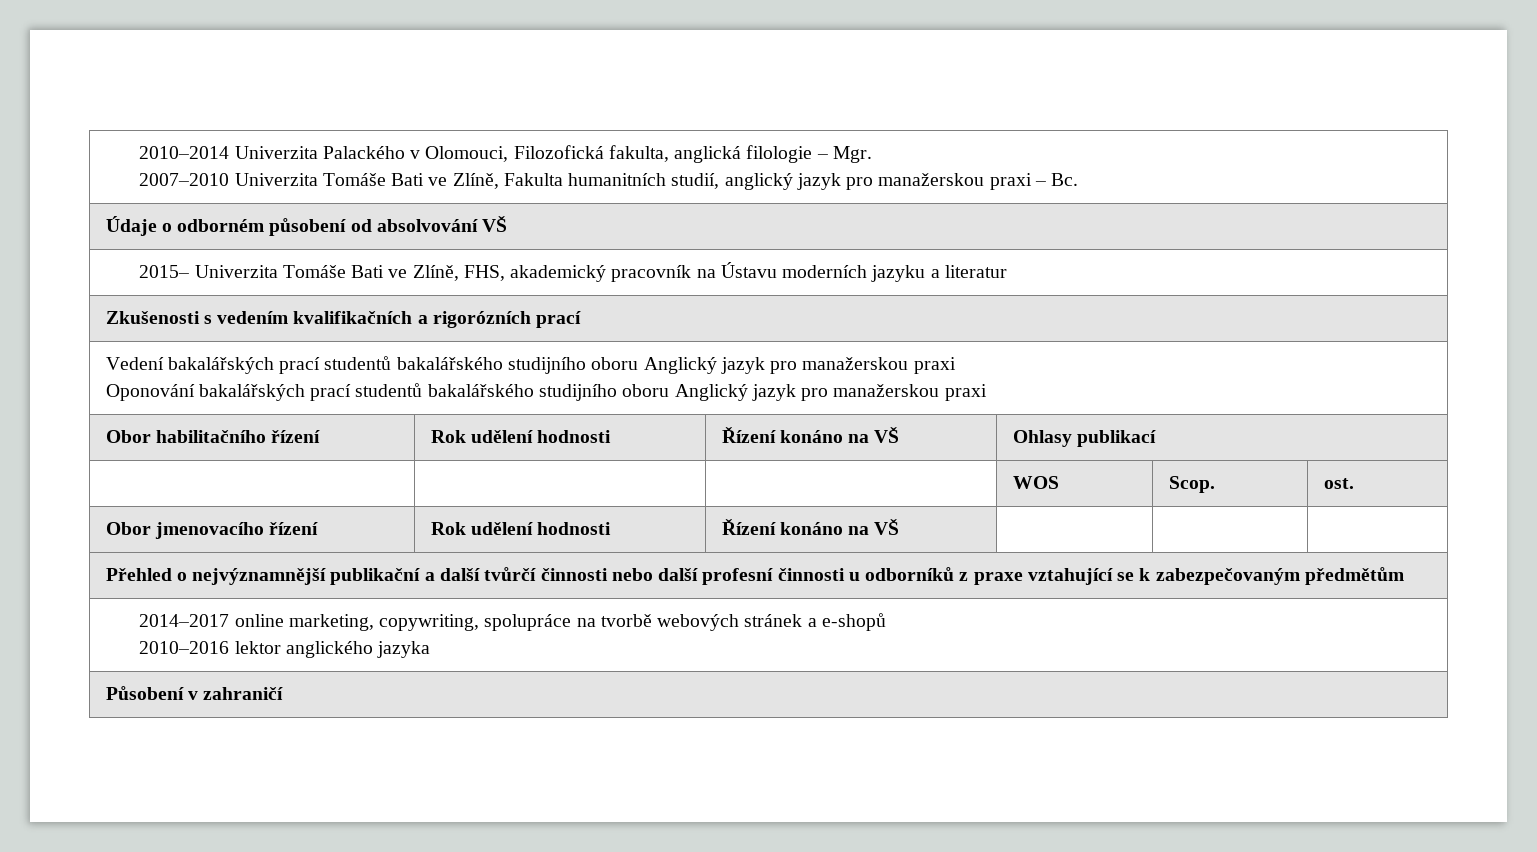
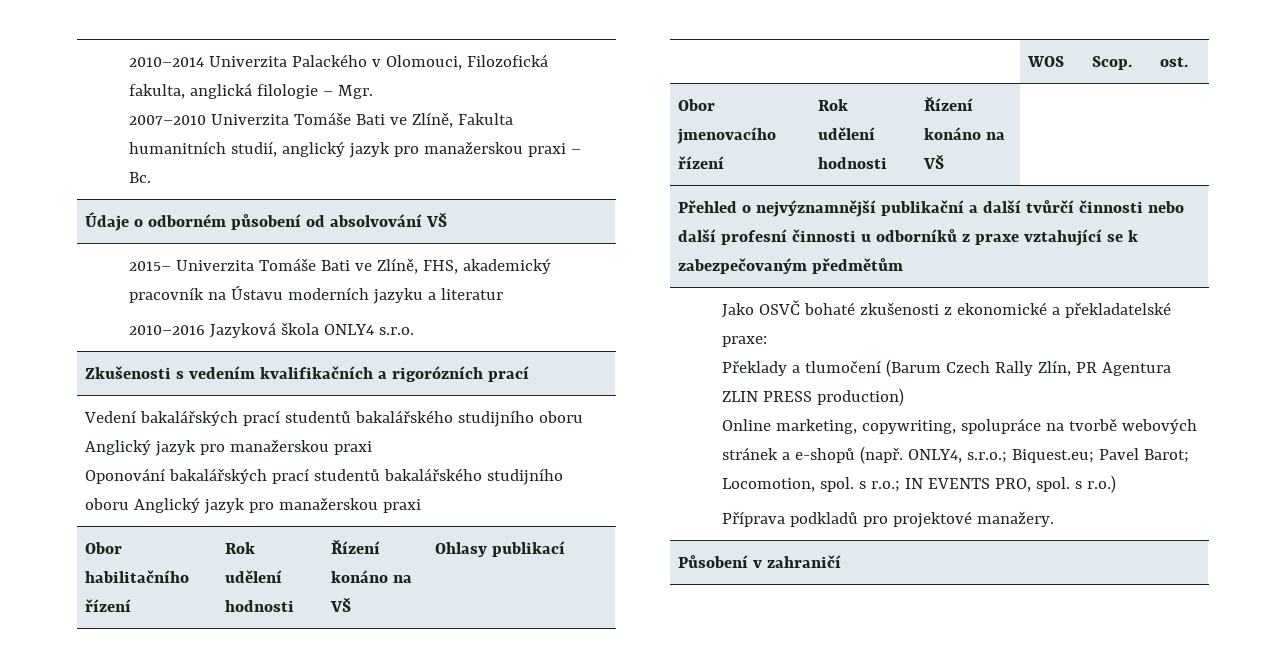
(1007, 271) none -> [128,322,414,338] // 2010–2016 Jazyková škola ONLY4 s.r.o.
[139,614,284,627] 2014–2017 online -> [721,300,1171,318] [721,336,767,347] [721,359,1171,377] [721,388,904,406] [721,419,771,431] Jako OSVČ bohaté zkušenosti z ekonomické a překladatelské praxe: // Překlady a tlumočení (Barum Czech Rally Zlín, PR Agentura ZLIN PRESS production) // Online
[139,641,431,658] // 2010–2016 lektor anglického jazyka -> [859,446,1189,464] [721,475,1116,493] [721,511,1054,528] (např. ONLY4, s.r.o.; Biquest.eu; Pavel Barot; Locomotion, spol. s r.o.; IN EVENTS PRO, spol. s r.o.) // Příprava podkladů pro projektové manažery.

